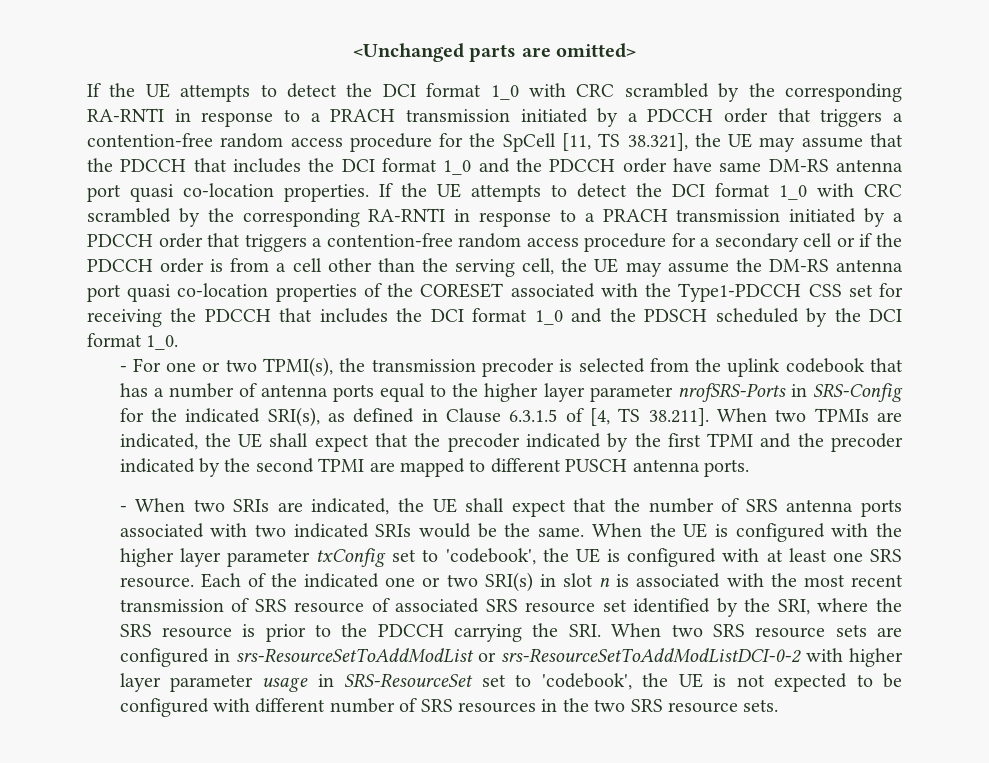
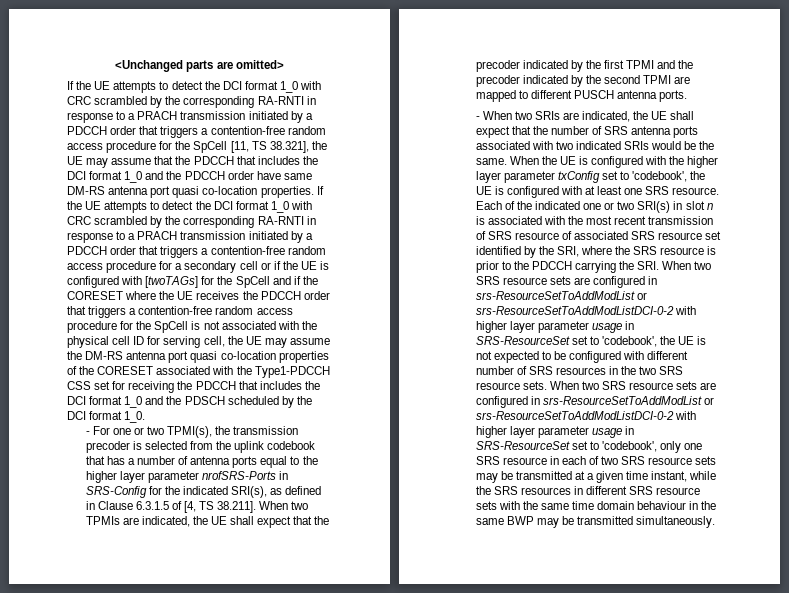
[87,258,448,273] PDCCH order is from a cell other than the -> [300,261,330,270] [67,276,318,288] [67,291,330,300] [67,306,293,318] [67,321,317,333] [67,336,161,348] UE is configured with [twoTAGs] for the SpCell and if the CORESET where the UE receives the PDCCH order that triggers a contention-free random access procedure for the SpCell is not associated with the physical cell ID for
(779, 705) none -> [549,381,717,390] [475,396,714,408] [475,411,696,420] [475,426,635,438] [475,441,703,453] [475,456,717,465] [475,471,717,483] [475,486,701,495] [475,501,717,510] [475,516,716,528] When two SRS resource sets are configured in srs-ResourceSetToAddModList or srs-ResourceSetToAddModListDCI-0-2 with higher layer parameter usage in SRS-ResourceSet set to 'codebook', only one SRS resource in each of two SRS resource sets may be transmitted at a given time instant, while the SRS resources in different SRS resource sets with the same time domain behaviour in the same BWP may be transmitted simultaneously.

